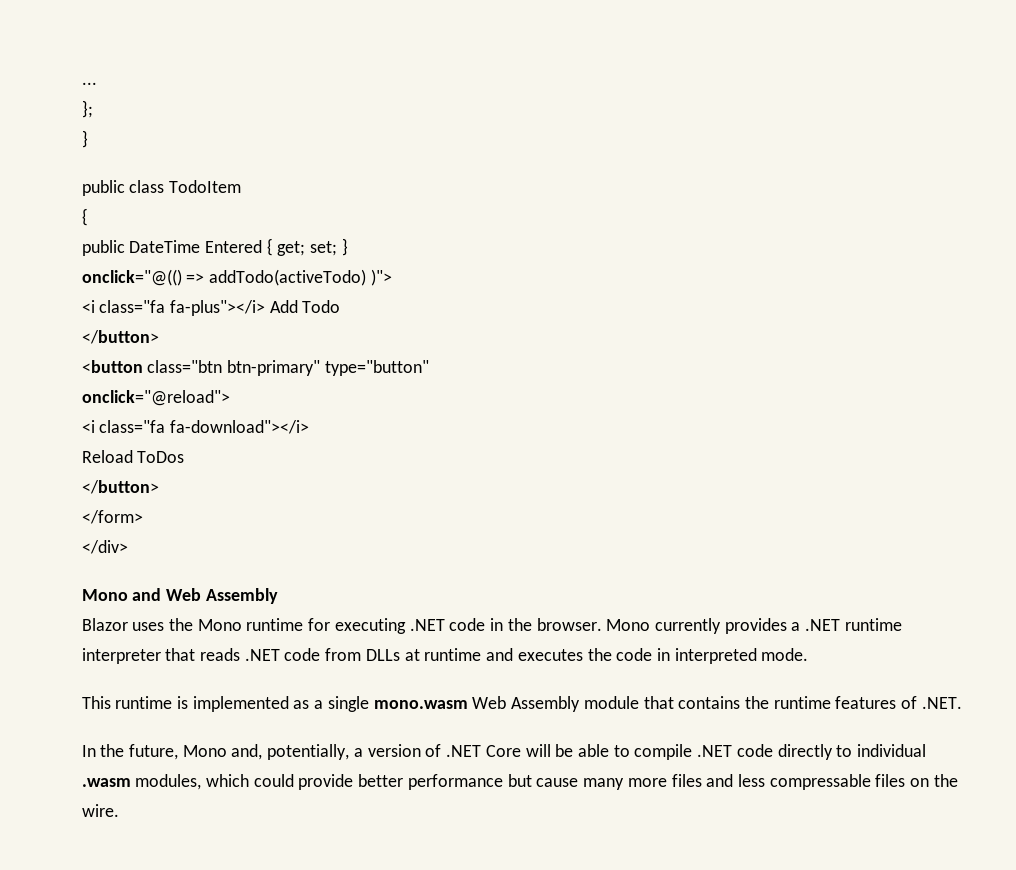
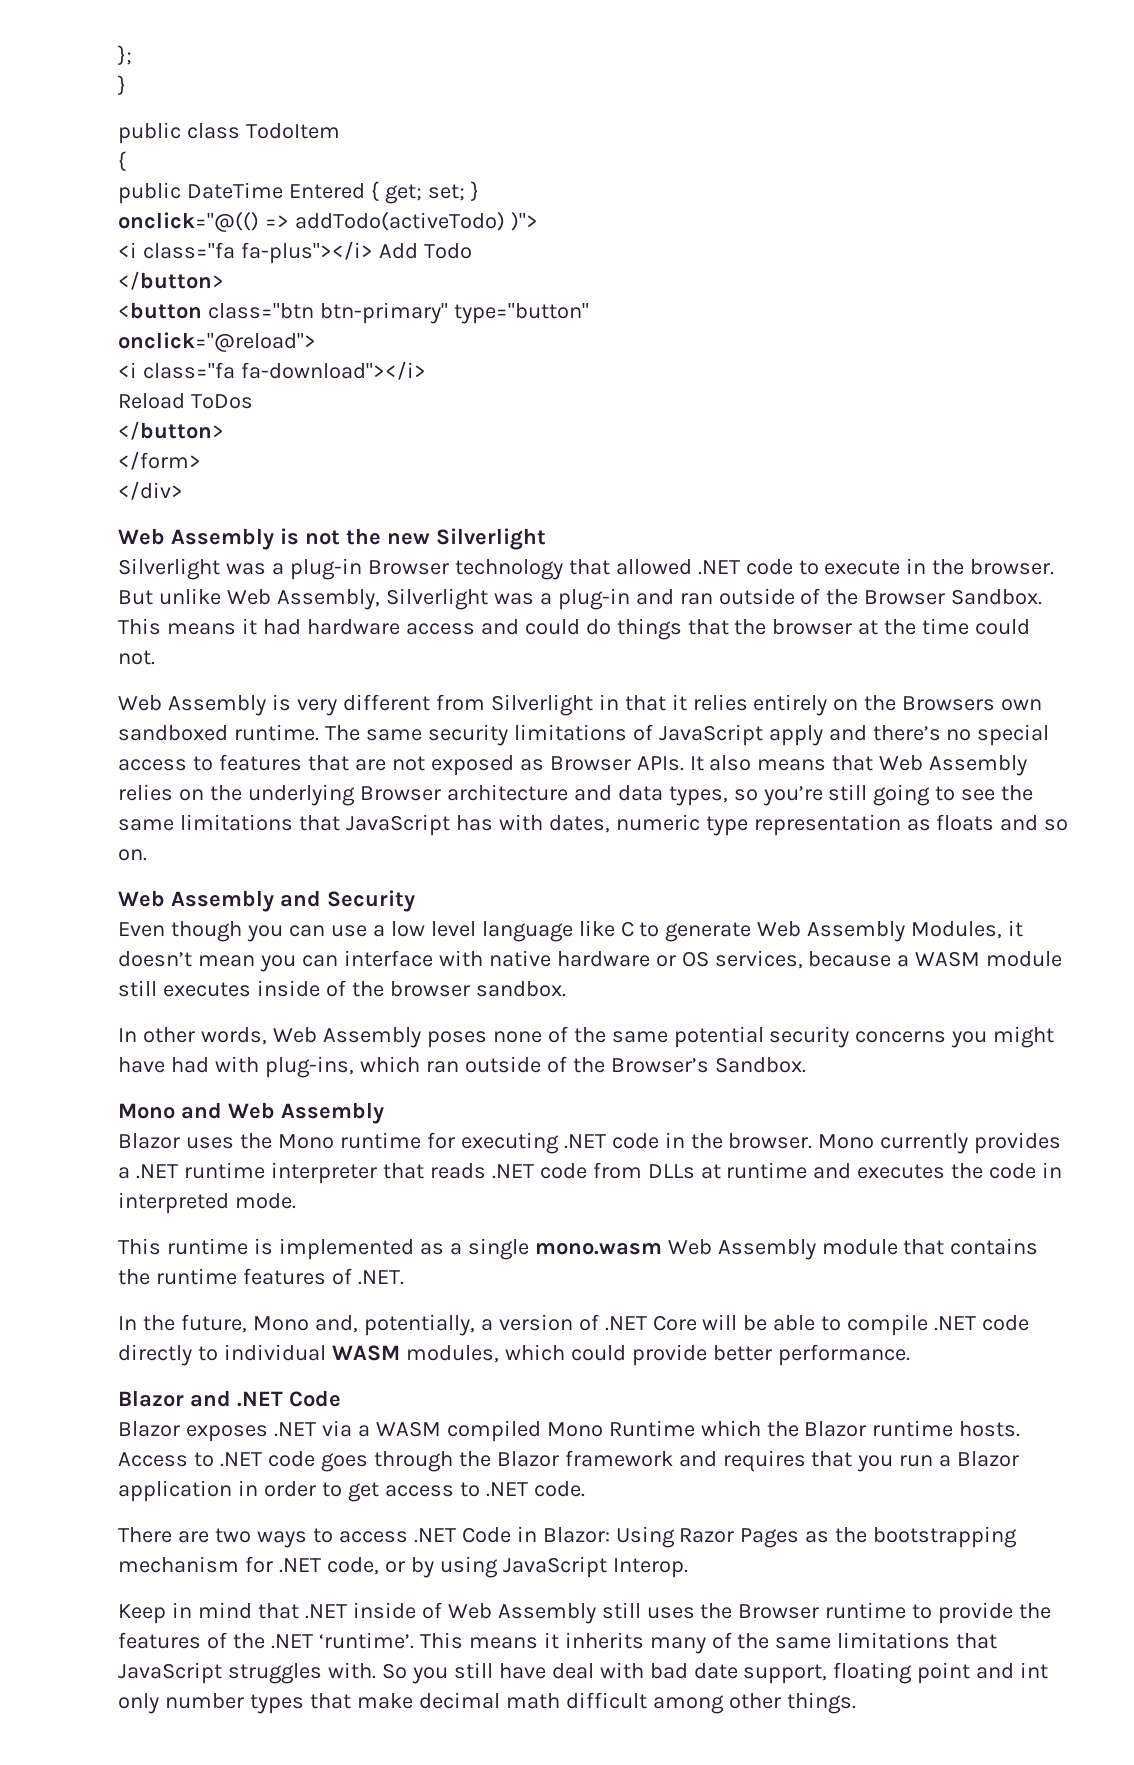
[81,82,97,85] ... // -> (118, 55) none
(128, 547) none -> [118,528,546,550] [118,558,1055,580] [118,588,1043,610] [118,618,1031,640] [118,650,156,665] [118,694,1043,716] [118,724,1050,746] [118,754,1028,776] [118,784,1034,806] [118,814,1069,836] [118,849,148,861] [118,890,415,912] [118,920,1024,942] [118,950,1063,972] [118,980,566,997] [118,1026,1055,1048] [118,1056,806,1078] // Web Assembly is not the new Silverlight // Silverlight was a plug-in Browser technology that allowed .NET code to execute in the browser. But unlike Web Assembly, Silverlight was a plug-in and ran outside of the Browser Sandbox. This means it had hardware access and could do things that the browser at the time could not. // Web Assembly is very different from Silverlight in that it relies entirely on the Browsers own sandboxed runtime. The same security limitations of JavaScript apply and there’s no special access to features that are not exposed as Browser APIs. It also means that Web Assembly relies on the underlying Browser architecture and data types, so you’re still going to see the same limitations that JavaScript has with dates, numeric type representation as floats and so on. // Web Assembly and Security // Even though you can use a low level language like C to generate Web Assembly Modules, it doesn’t mean you can interface with native hardware or OS services, because a WASM module still executes inside of the browser sandbox. // In other words, Web Assembly poses none of the same potential security concerns you might have had with plug-ins, which ran outside of the Browser’s Sandbox.
[81,778,131,787] .wasm -> [331,1345,400,1361] WASM
[407,774,958,790] [81,804,119,817] performance but cause many more files and less compressable files on the wire. -> [777,1344,910,1366] [118,1390,341,1407] [118,1420,1021,1442] [118,1450,1020,1472] [118,1480,585,1502] [118,1526,1018,1548] [118,1556,688,1578] [118,1602,1052,1624] [118,1632,998,1654] [118,1662,1049,1684] [118,1692,856,1714] performance. // Blazor and .NET Code // Blazor exposes .NET via a WASM compiled Mono Runtime which the Blazor runtime hosts. Access to .NET code goes through the Blazor framework and requires that you run a Blazor application in order to get access to .NET code. // There are two ways to access .NET Code in Blazor: Using Razor Pages as the bootstrapping mechanism for .NET code, or by using JavaScript Interop. // Keep in mind that .NET inside of Web Assembly still uses the Browser runtime to provide the features of the .NET ‘runtime’. This means it inherits many of the same limitations that JavaScript struggles with. So you still have deal with bad date support, floating point and int only number types that make decimal math difficult among other things.

